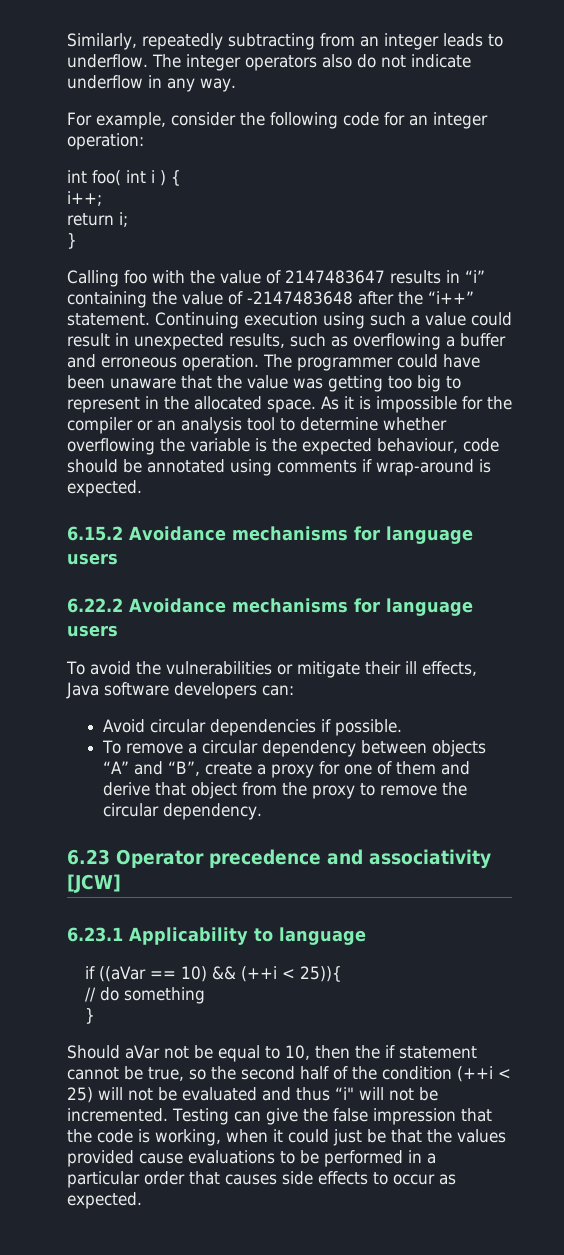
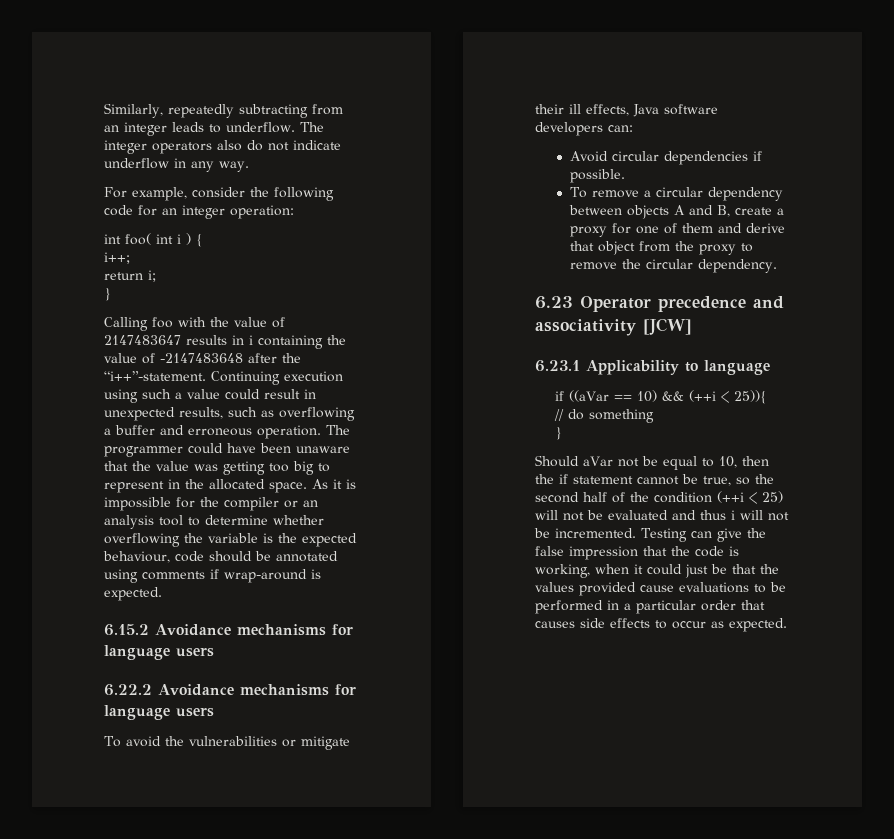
[465,270,485,283] “i” -> [249,335,253,345] i
[428,291,474,304] [67,313,150,326] “i++” statement. -> [104,371,206,381] “i++”-statement.
[103,761,201,776] “A” and “B”, -> [673,205,730,217] A and B,
[335,1087,354,1100] “i" -> [731,510,735,520] i

